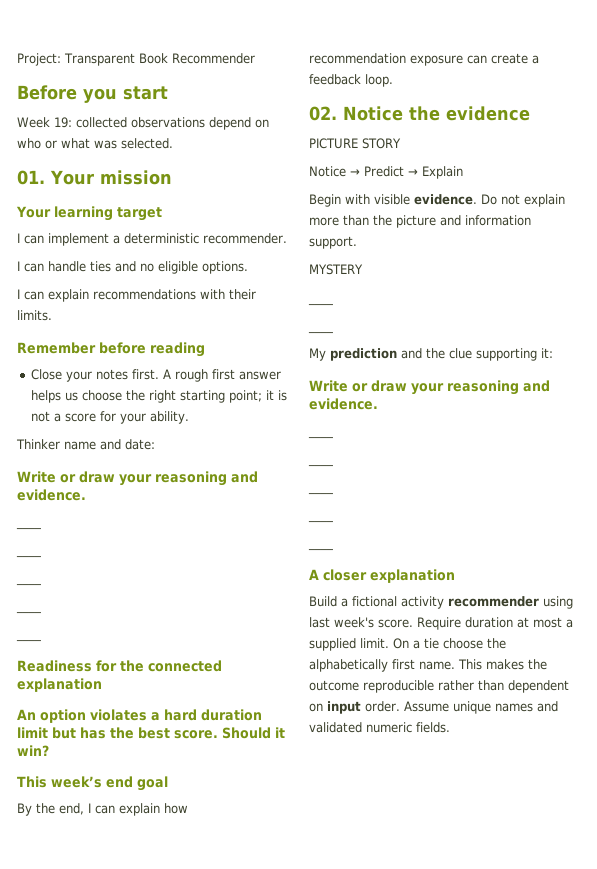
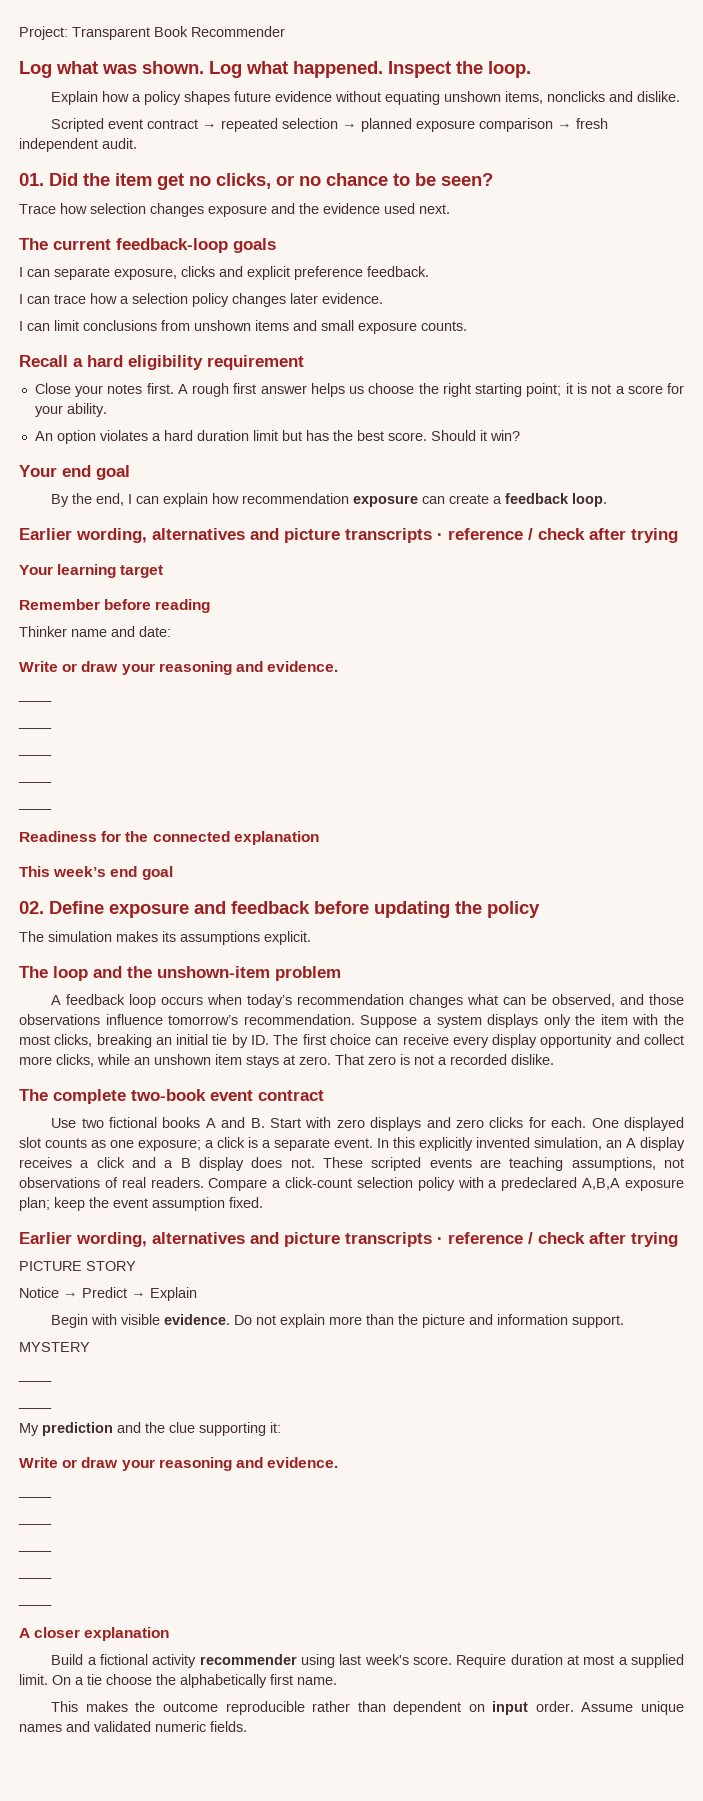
[17,85,168,103] [17,117,269,130] [17,138,173,149] [17,170,172,185] [16,206,162,221] [17,233,287,246] [17,261,248,274] [17,289,256,302] [17,310,52,321] [17,342,205,357] Before you start // Week 19: collected observations depend on who or what was selected. // 01. Your mission // Your learning target // I can implement a deterministic recommender. // I can handle ties and no eligible options. // I can explain recommendations with their limits. // Remember before reading -> [19,61,531,78] [51,91,681,105] [51,118,609,132] [19,138,137,152] [19,173,493,190] [19,203,450,217] [19,238,276,253] [19,266,429,280] [19,293,383,307] [19,320,467,334] [19,355,304,370] Log what was shown. Log what happened. Inspect the loop. // Explain how a policy shapes future evidence without equating unshown items, nonclicks and dislike. // Scripted event contract → repeated selection → planned exposure comparison → fresh independent audit. // 01. Did the item get no clicks, or no chance to be seen? // Trace how selection changes exposure and the evidence used next. // The current feedback-loop goals // I can separate exposure, clicks and explicit preference feedback. // I can trace how a selection policy changes later evidence. // I can limit conclusions from unshown items and small exposure counts. // Recall a hard eligibility requirement
(189, 417) none -> [34,430,520,444] [19,465,130,480] [51,493,608,507] [19,528,678,543] [19,564,164,578] [19,599,211,613] // An option violates a hard duration limit but has the best score. Should it win? // Your end goal // By the end, I can explain how recommendation exposure can create a feedback loop. // Earlier wording, alternatives and picture transcripts · reference / check after trying // Your learning target // Remember before reading
[17,709,262,723] [17,727,285,739] [17,745,49,756] [17,776,168,791] [17,803,188,816] [309,53,539,66] [309,74,393,87] [309,106,530,121] An option violates a hard duration limit but has the best score. Should it win? // This week’s end goal // By the end, I can explain how recommendation exposure can create a feedback loop. // 02. Notice the evidence -> [19,866,173,880] [19,901,540,918] [19,931,311,945] [19,966,341,981] [51,994,684,1008] [19,1014,685,1028] [19,1034,684,1048] [19,1054,554,1068] [19,1089,324,1104] [51,1117,684,1131] [19,1137,685,1151] [19,1157,684,1171] [19,1177,684,1191] [19,1197,263,1211] [19,1232,678,1247] This week’s end goal // 02. Define exposure and feedback before updating the policy // The simulation makes its assumptions explicit. // The loop and the unshown-item problem // A feedback loop occurs when today’s recommendation changes what can be observed, and those observations influence tomorrow’s recommendation. Suppose a system displays only the item with the most clicks, breaking an initial tie by ID. The first choice can receive every display opportunity and collect more clicks, while an unshown item stays at zero. That zero is not a recorded dislike. // The complete two-book event contract // Use two fictional books A and B. Start with zero displays and zero clicks for each. One displayed slot counts as one exposure; a click is a separate event. In this explicitly invented simulation, an A display receives a click and a B display does not. These scripted events are teaching assumptions, not observations of real readers. Compare a click-count selection policy with a predeclared A,B,A exposure plan; keep the event assumption fixed. // Earlier wording, alternatives and picture transcripts · reference / check after trying
(455, 665) none -> (337, 1681) //

